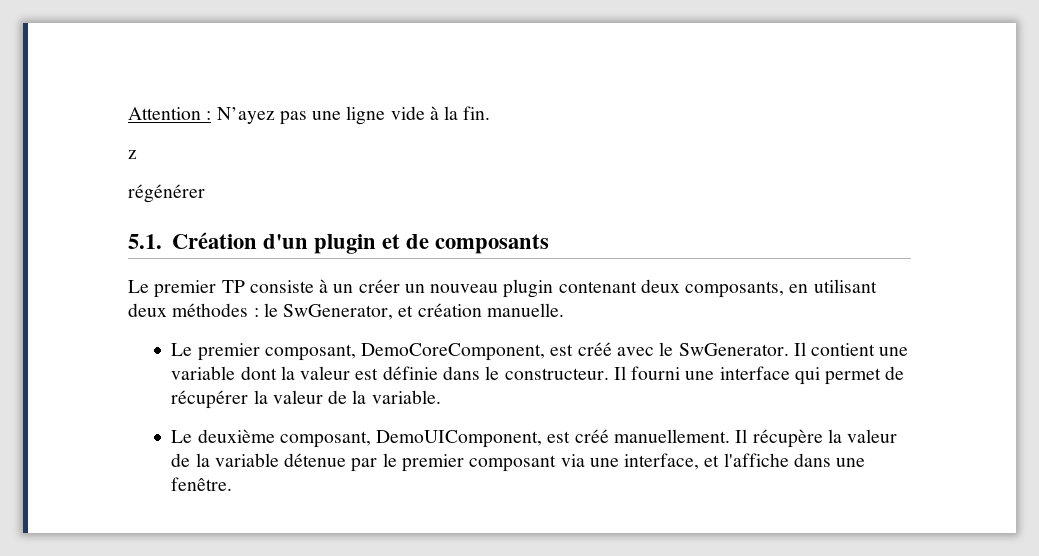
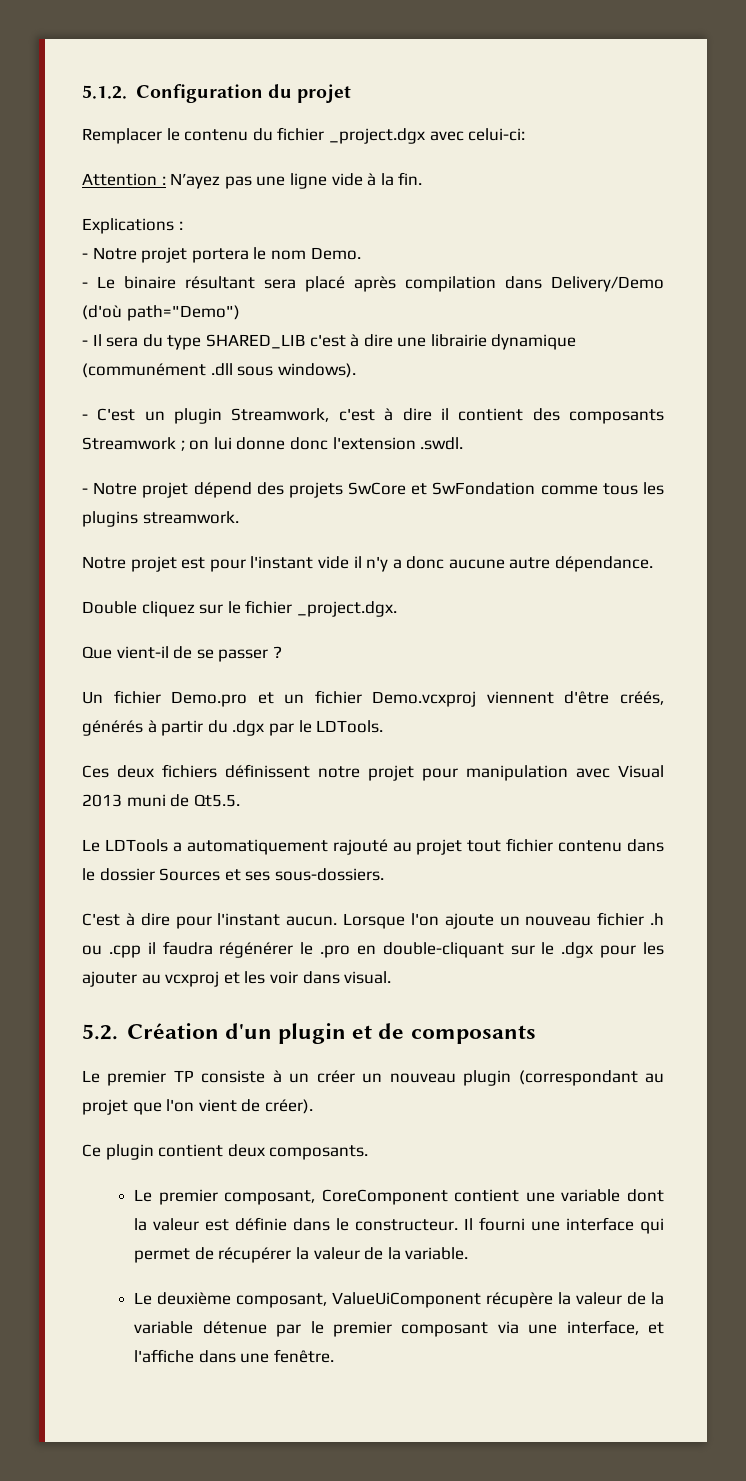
(128, 113) none -> [82,84,352,103] [82,127,526,144] 5.1.2. Configuration du projet // Remplacer le contenu du fichier _project.dgx avec celui-ci: //
[128,150,137,159] [128,184,205,203] [128,234,162,249] z // régénérer // 5.1. -> [82,218,183,234] [82,247,361,263] [82,276,664,292] [82,305,240,321] [82,334,577,350] [82,363,356,378] [82,408,664,424] [82,437,464,451] [82,482,664,498] [82,511,239,527] [82,556,654,572] [82,600,397,617] [82,646,282,662] [82,690,664,707] [82,720,384,736] [82,764,664,781] [82,794,240,807] [82,838,664,855] [82,868,384,881] [82,912,664,929] [82,941,664,958] [82,971,392,987] [82,1024,118,1040] Explications : // - Notre projet portera le nom Demo. // - Le binaire résultant sera placé après compilation dans Delivery/Demo (d'où path="Demo") // - Il sera du type SHARED_LIB c'est à dire une librairie dynamique (communément .dll sous windows). // - C'est un plugin Streamwork, c'est à dire il contient des composants Streamwork ; on lui donne donc l'extension .swdl. // - Notre projet dépend des projets SwCore et SwFondation comme tous les plugins streamwork. // Notre projet est pour l'instant vide il n'y a donc aucune autre dépendance. // Double cliquez sur le fichier _project.dgx. // Que vient-il de se passer ? // Un fichier Demo.pro et un fichier Demo.vcxproj viennent d'être créés, générés à partir du .dgx par le LDTools. // Ces deux fichiers définissent notre projet pour manipulation avec Visual 2013 muni de Qt5.5. // Le LDTools a automatiquement rajouté au projet tout fichier contenu dans le dossier Sources et ses sous-dossiers. // C'est à dire pour l'instant aucun. Lorsque l'on ajoute un nouveau fichier .h ou .cpp il faudra régénérer le .pro en double-cliquant sur le .dgx pour les ajouter au vcxproj et les voir dans visual. // 5.2.
[558,279,877,298] [128,303,564,320] [171,342,806,361] contenant deux composants, en utilisant deux méthodes : le SwGenerator, et création manuelle. // Le premier composant, DemoCoreComponent, est créé avec le SwGenerator. Il -> [518,1070,664,1086] [82,1099,313,1115] [82,1144,369,1160] [134,1189,448,1205] (correspondant au projet que l'on vient de créer). // Ce plugin contient deux composants. // Le premier composant, CoreComponent
[376,429,748,448] DemoUIComponent, est créé manuellement. Il -> [332,1292,482,1308] ValueUiComponent

